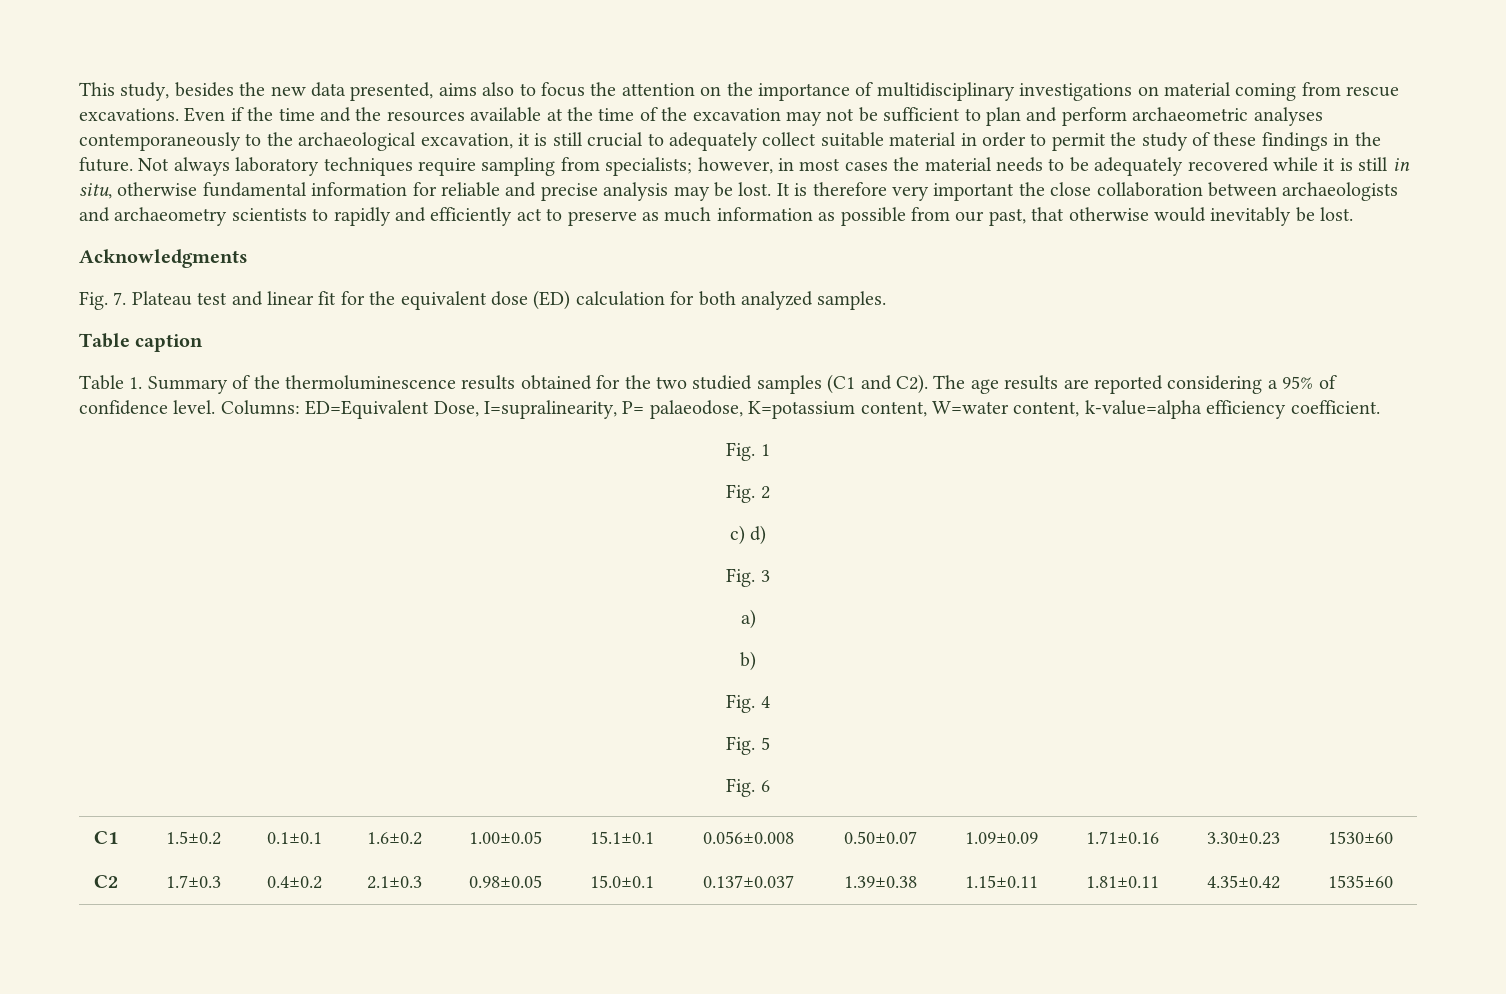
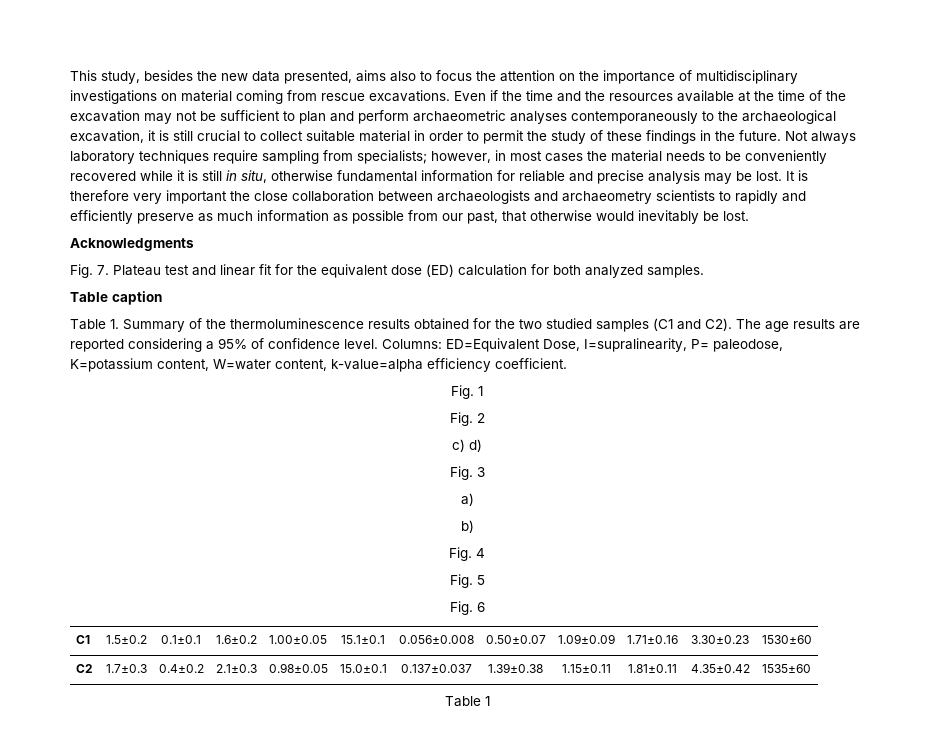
[668,132,758,151] adequately -> (256, 136) none
[1094,157,1184,176] adequately -> [745,150,827,164] conveniently
[516,208,563,221] act to -> (133, 217) none
[649,400,743,419] palaeodose, -> [713,339,783,352] paleodose,
(1393, 881) none -> [444,696,490,707] // Table 1

